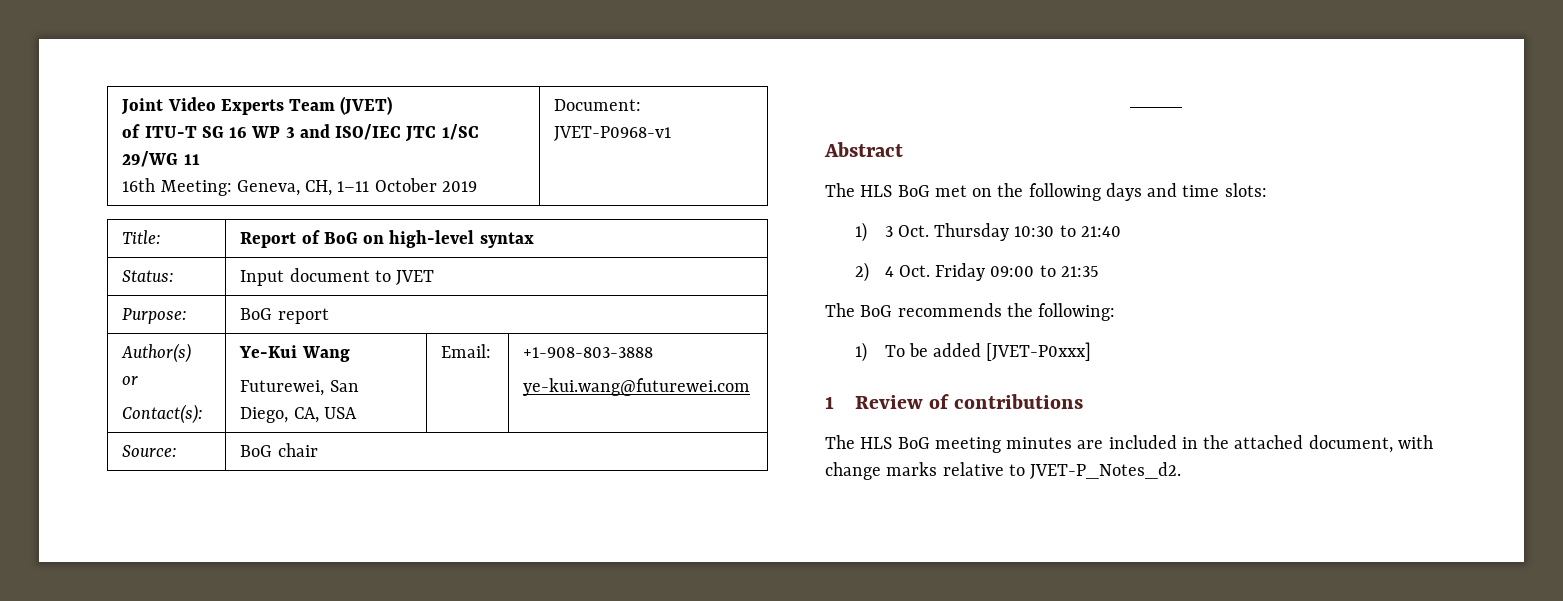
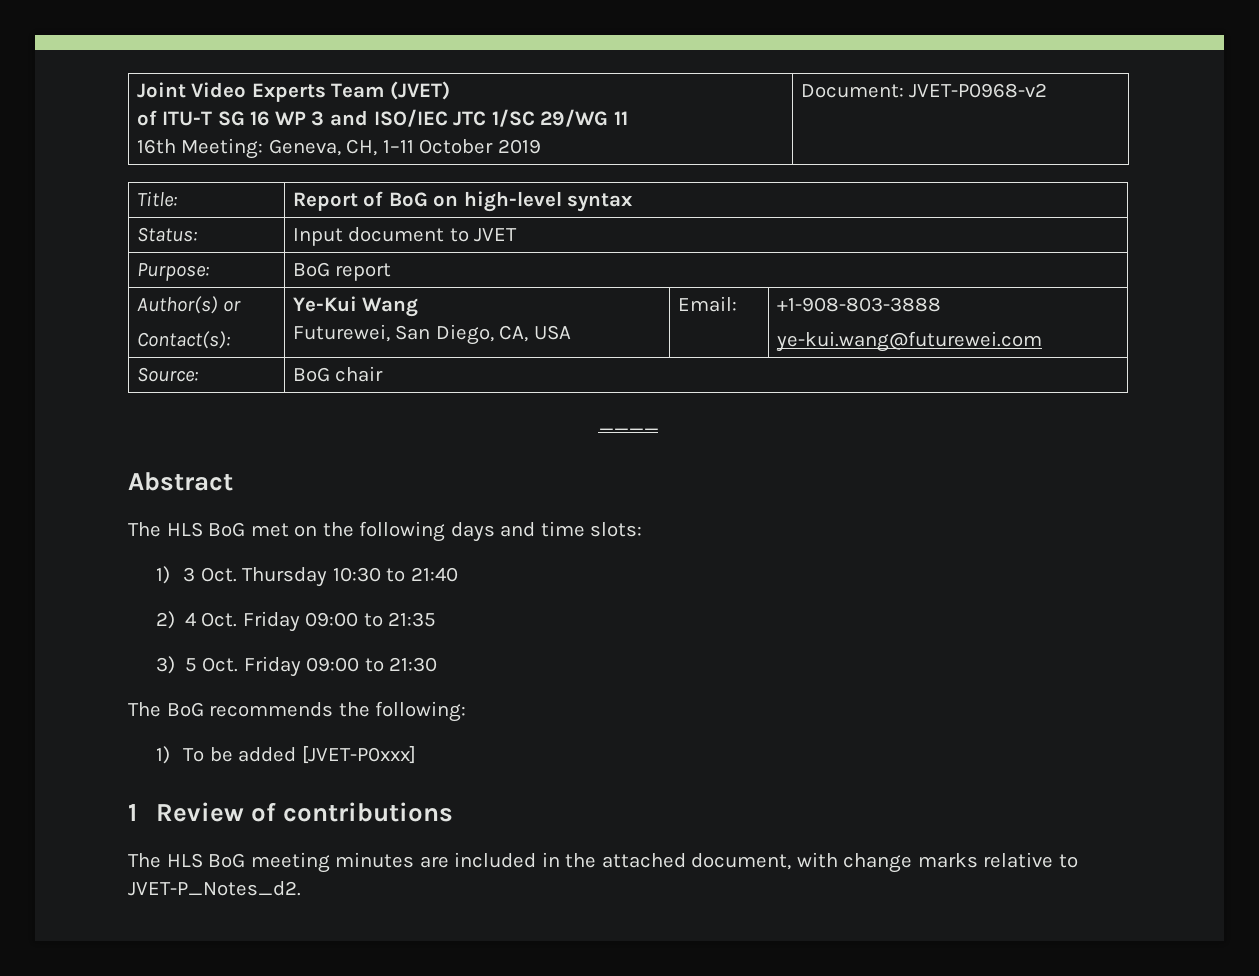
[554,126,672,141] JVET-P0968-v1 -> [909,83,1048,98] JVET-P0968-v2
(1099, 271) none -> [155,656,438,677] // 3) 5 Oct. Friday 09:00 to 21:30

